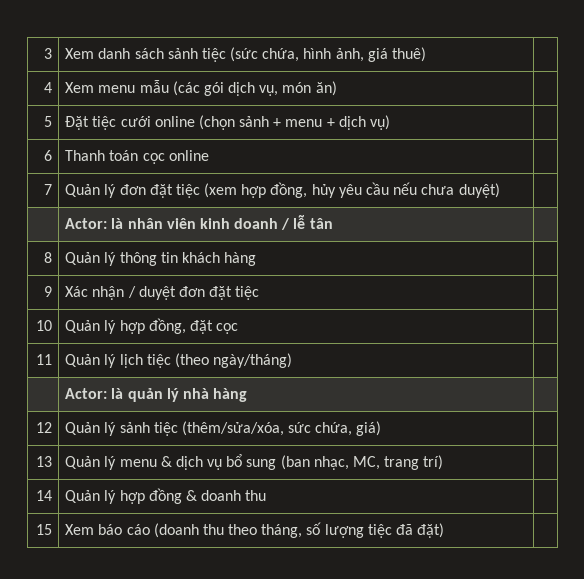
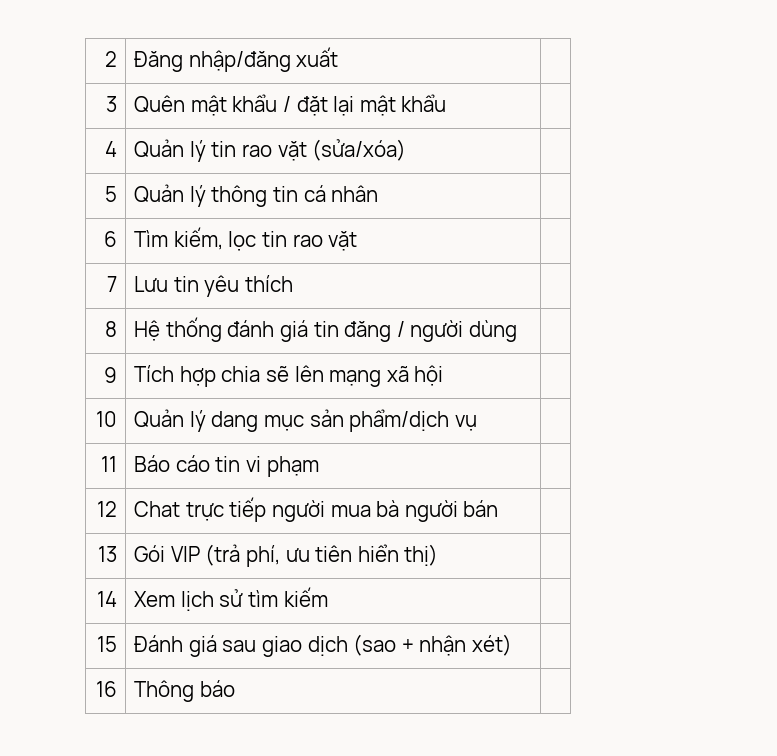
[43,48,52,59] [65,47,426,62] [43,82,52,93] [65,80,337,96] [43,116,52,127] [65,115,390,130] [43,150,52,161] [65,150,209,164] [43,184,52,195] [65,182,500,198] [65,215,333,230] [43,252,52,263] [65,252,257,266] [43,286,52,297] [65,286,260,300] [35,320,52,331] [65,318,239,334] [35,354,52,365] [65,353,293,368] [65,388,248,402] [35,422,52,433] [65,421,382,436] [35,456,52,467] [65,454,444,470] [35,490,52,501] [65,488,267,504] [35,524,52,535] [65,522,445,538] 3 | Xem danh sách sảnh tiệc (sức chứa, hình ảnh, giá thuê) | // 4 | Xem menu mẫu (các gói dịch vụ, món ăn) | // 5 | Đặt tiệc cưới online (chọn sảnh + menu + dịch vụ) | // 6 | Thanh toán cọc online | // 7 | Quản lý đơn đặt tiệc (xem hợp đồng, hủy yêu cầu nếu chưa duyệt) | // | Actor: là nhân viên kinh doanh / lễ tân | // 8 | Quản lý thông tin khách hàng | // 9 | Xác nhận / duyệt đơn đặt tiệc | // 10 | Quản lý hợp đồng, đặt cọc | // 11 | Quản lý lịch tiệc (theo ngày/tháng) | // | Actor: là quản lý nhà hàng | // 12 | Quản lý sảnh tiệc (thêm/sửa/xóa, sức chứa, giá) | // 13 | Quản lý menu & dịch vụ bổ sung (ban nhạc, MC, trang trí) | // 14 | Quản lý hợp đồng & doanh thu | // 15 | Xem báo cáo (doanh thu theo tháng, số lượng tiệc đã đặt) -> [104,51,117,67] [134,47,339,72] [105,96,117,112] [134,94,447,116] [104,141,117,157] [134,139,407,162] [104,186,117,202] [134,184,379,207] [103,231,117,247] [134,227,358,251] [106,276,117,292] [134,275,293,297] [104,321,117,337] [134,317,517,342] [103,367,117,383] [134,365,444,387] [95,411,117,427] [134,409,477,432] [100,456,117,472] [134,455,319,477] [96,501,117,517] [134,497,499,522] [97,546,117,562] [134,544,439,567] [96,591,117,607] [134,587,328,611] [96,636,117,652] [134,634,512,657] [95,681,117,697] [134,680,235,702] 2 | Đăng nhập/đăng xuất | // 3 | Quên mật khẩu / đặt lại mật khẩu | // 4 | Quản lý tin rao vặt (sửa/xóa) | // 5 | Quản lý thông tin cá nhân | // 6 | Tìm kiếm, lọc tin rao vặt | // 7 | Lưu tin yêu thích | // 8 | Hệ thống đánh giá tin đăng / người dùng | // 9 | Tích hợp chia sẽ lên mạng xã hội | // 10 | Quản lý dang mục sản phẩm/dịch vụ | // 11 | Báo cáo tin vi phạm | // 12 | Chat trực tiếp người mua bà người bán | // 13 | Gói VIP (trả phí, ưu tiên hiển thị) | // 14 | Xem lịch sử tìm kiếm | // 15 | Đánh giá sau giao dịch (sao + nhận xét) | // 16 | Thông báo

